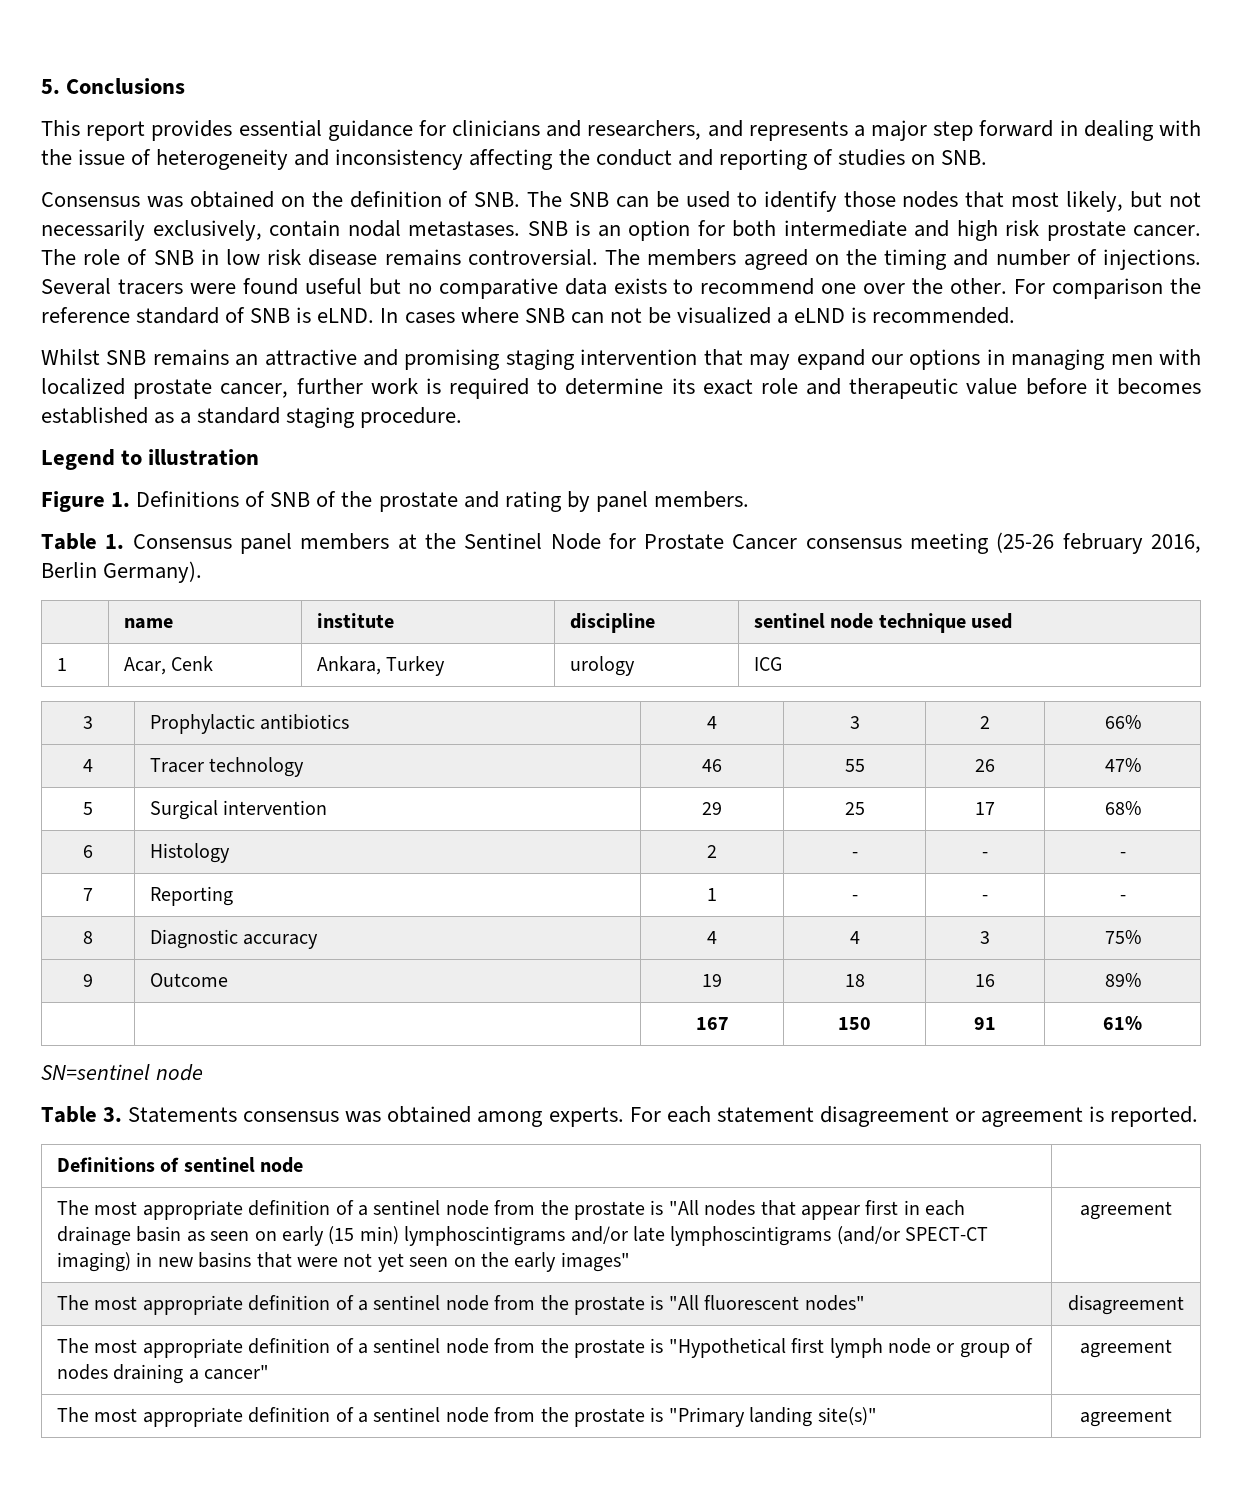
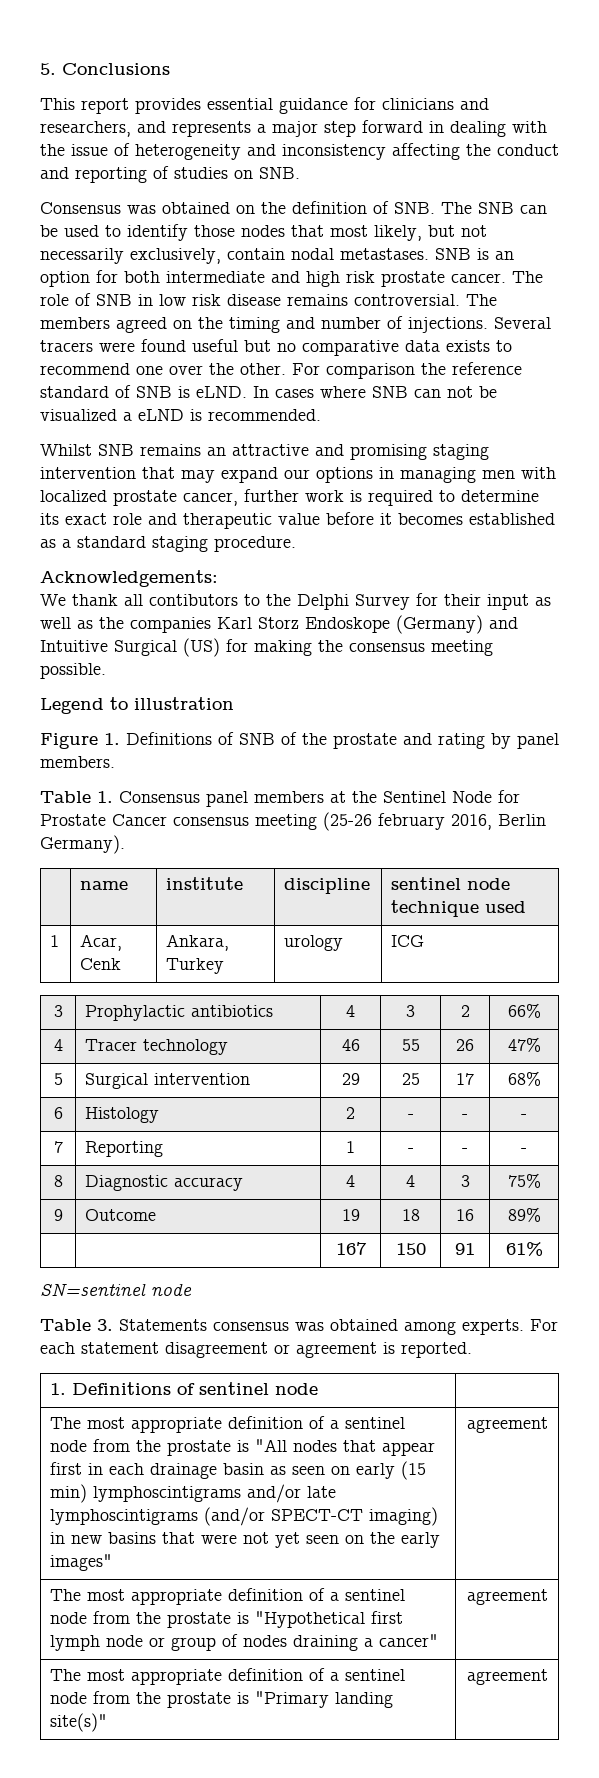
(463, 417) none -> [40,570,218,587] [40,593,551,610] [40,615,518,634] [40,638,493,657] [40,663,106,679] // Acknowledgements: // We thank all contibutors to the Delphi Survey for their input as well as the companies Karl Storz Endoskope (Germany) and Intuitive Surgical (US) for making the consensus meeting possible.
(1199, 1116) none -> [50,1383,67,1395] 1.
[56,1295,865,1315] [1068,1295,1184,1315] // The most appropriate definition of a sentinel node from the prostate is "All fluorescent nodes" | disagreement -> (548, 1425) none

